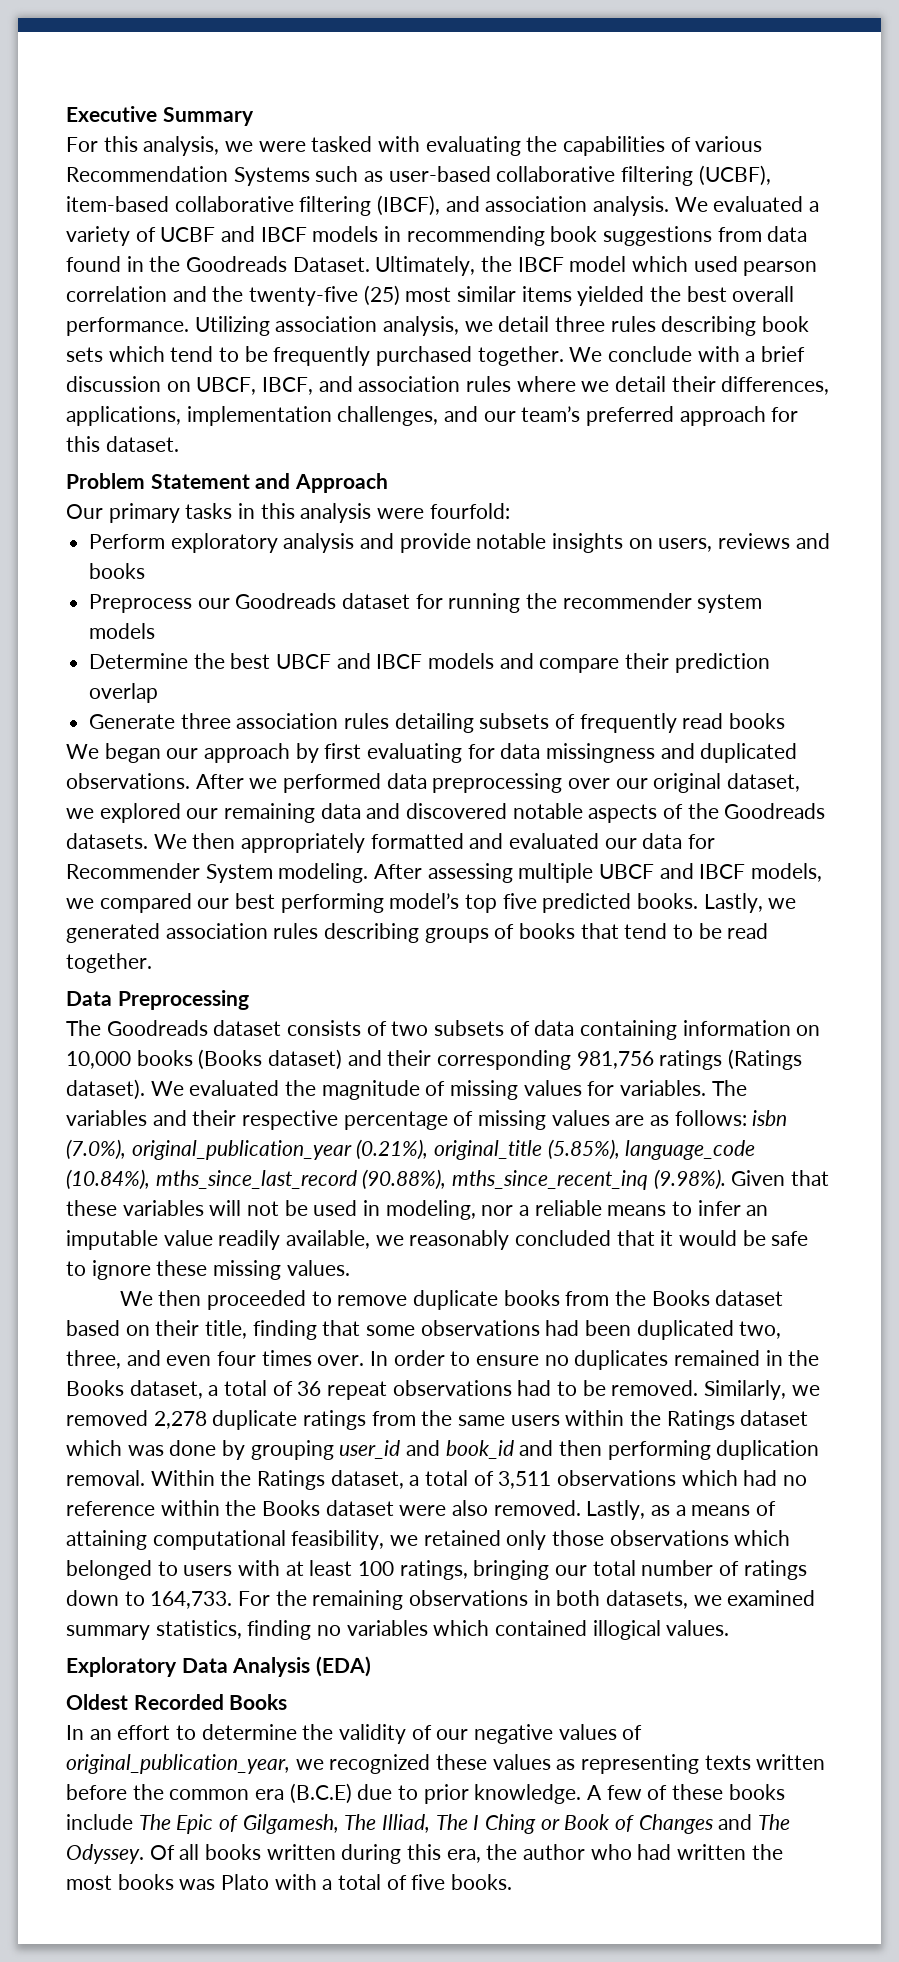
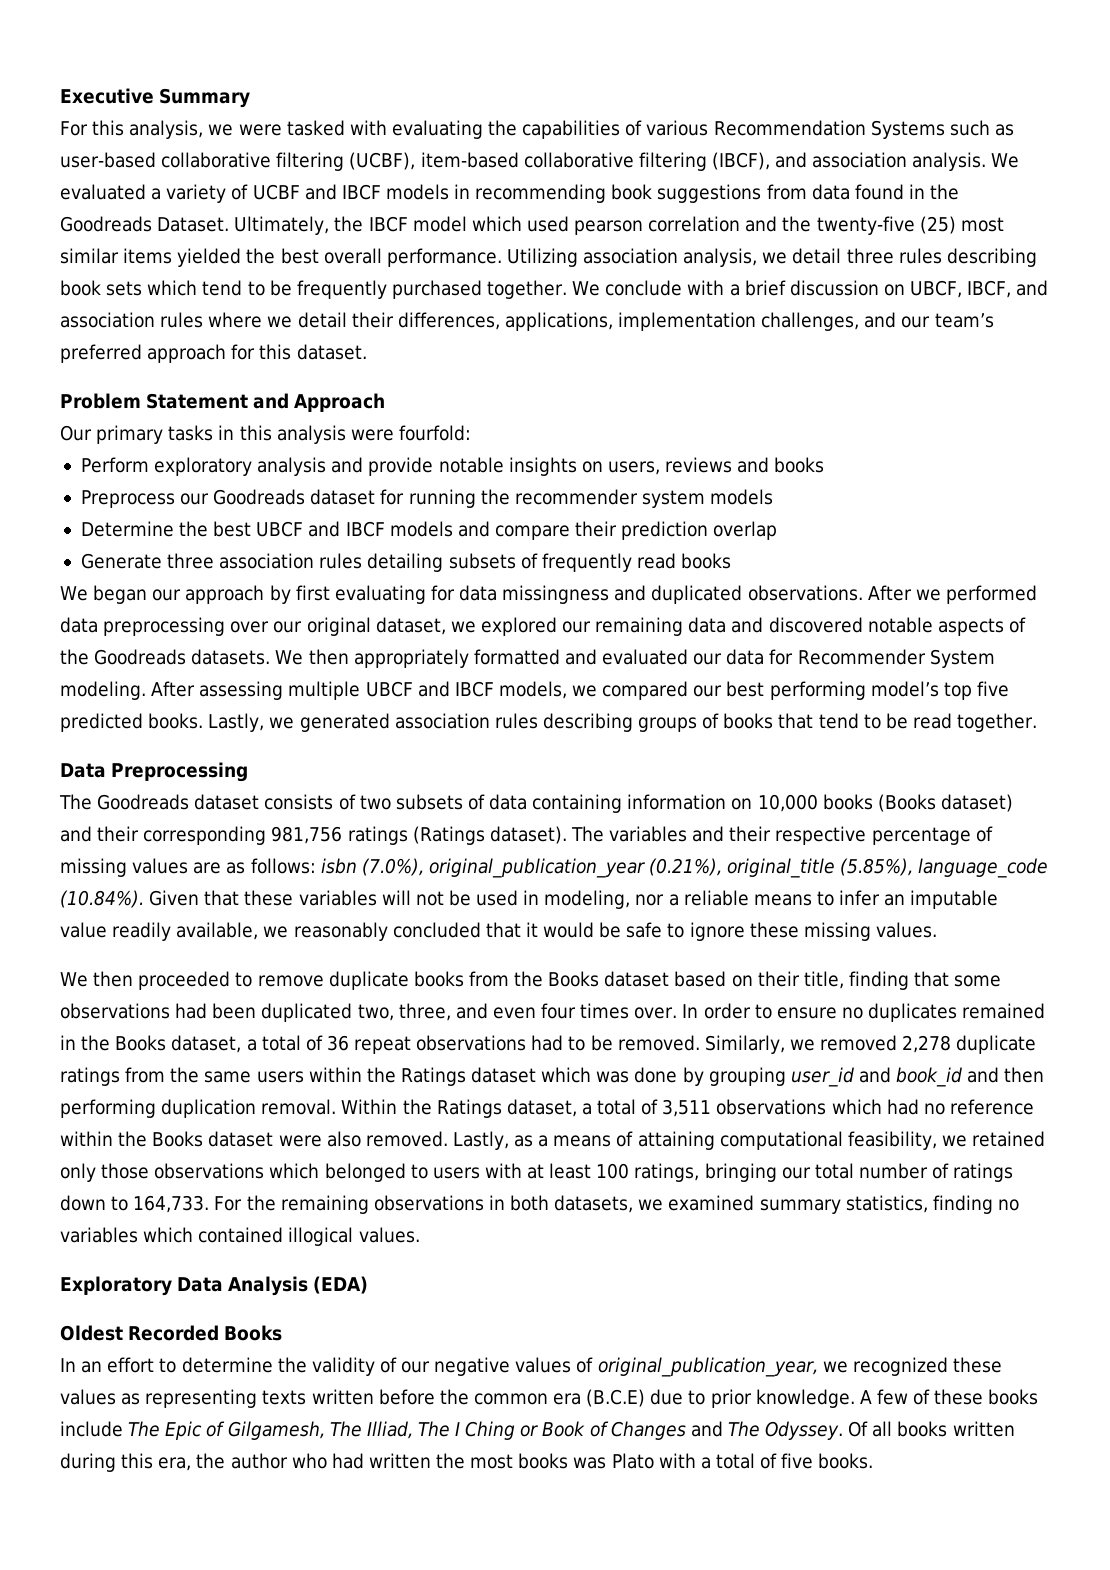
[150,1080,707,1100] We evaluated the magnitude of missing values for variables. -> (567, 835) none
[66,1169,726,1190] (10.84%), mths_since_last_record (90.88%), mths_since_recent_inq (9.98%). -> [60,890,144,908] (10.84%).

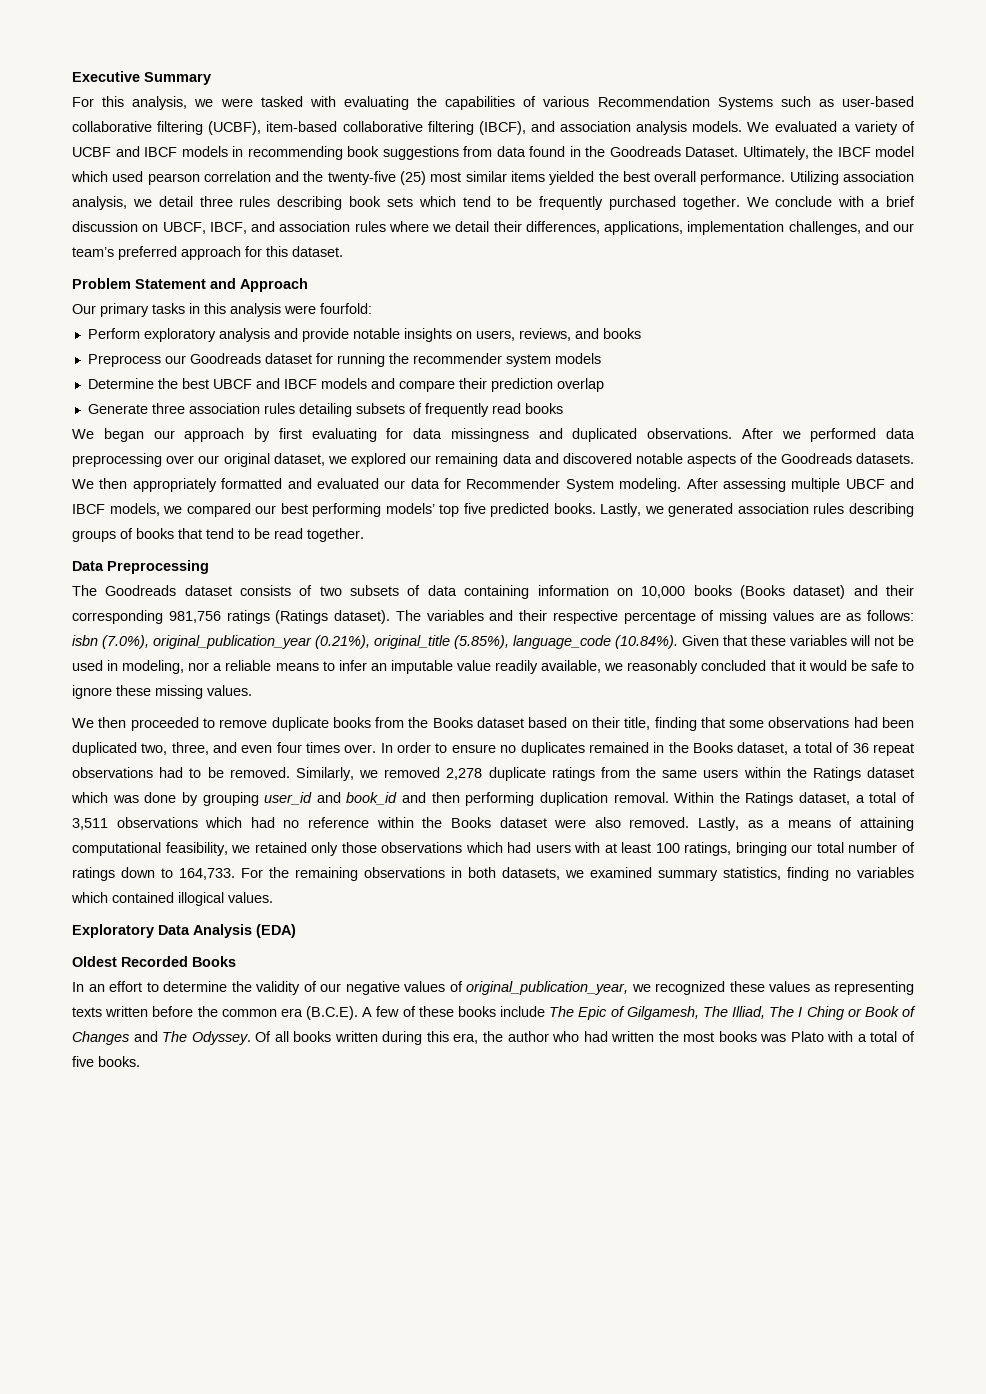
[912,152,987,171] analysis. -> [636,121,743,135] analysis models.
[665,457,733,473] reviews -> [518,328,571,341] reviews,
[870,681,939,697] model’s -> [385,503,435,514] models’
[324,1163,428,1182] belonged to -> [507,842,532,853] had
[586,1389,855,1408] (B.C.E) due to prior knowledge. -> [306,1006,358,1020] (B.C.E).

